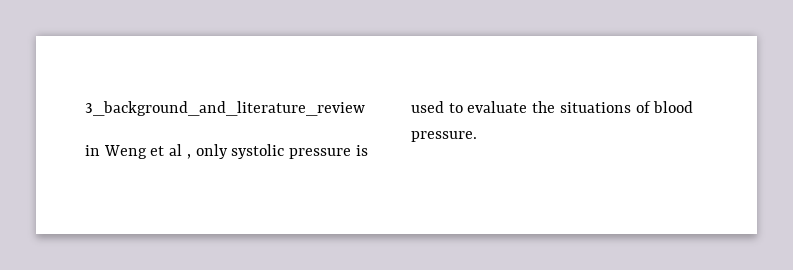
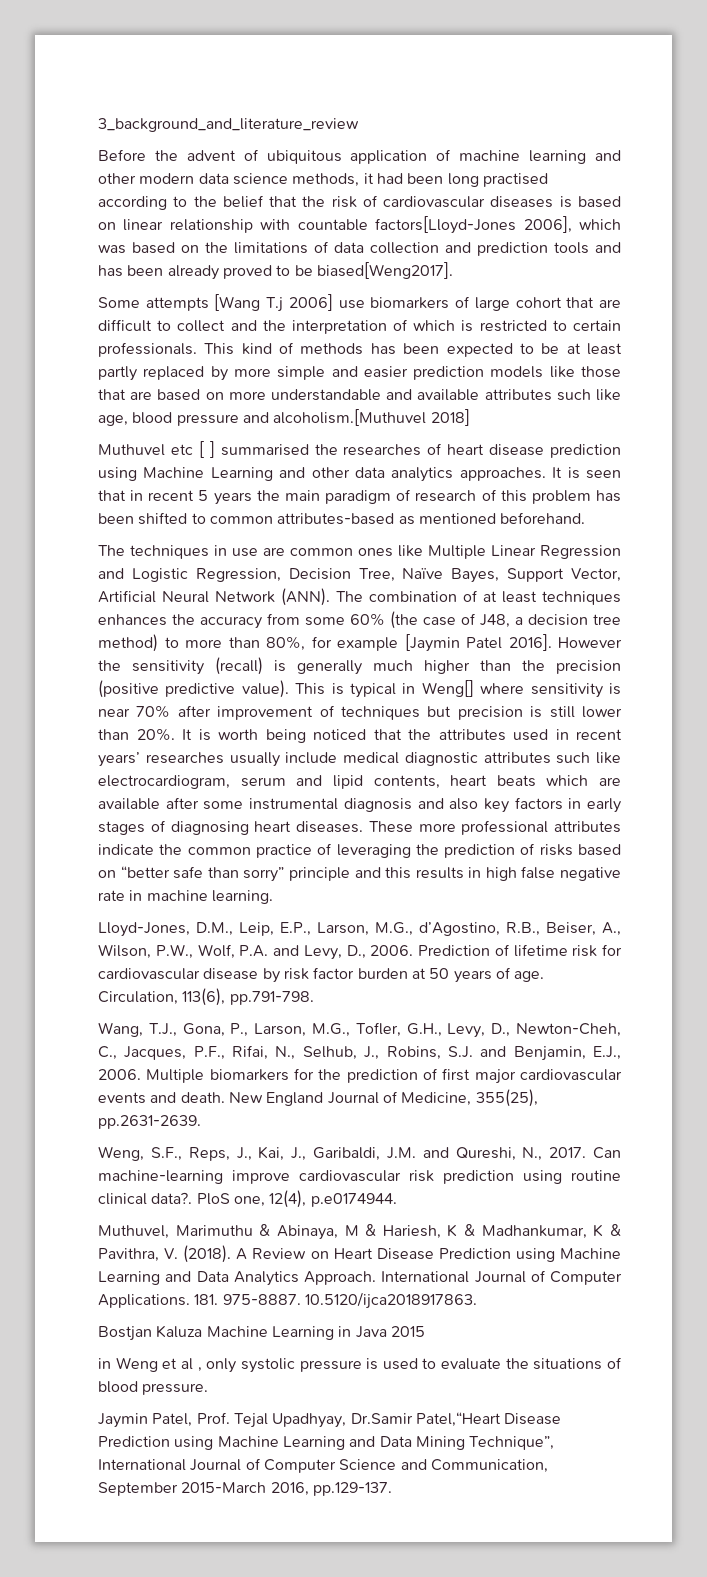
(365, 108) none -> [98,149,622,164] [98,173,548,187] [98,195,621,210] [98,216,621,234] [98,241,621,256] [98,262,453,280] [98,294,622,312] [98,319,621,334] [98,342,623,357] [98,366,622,381] [98,389,621,401] [98,409,470,426] [98,441,621,458] [98,467,621,482] [98,489,621,505] [98,512,586,525] [98,545,621,559] [98,568,621,583] [98,588,621,606] [98,611,621,629] [98,634,622,652] [98,657,621,675] [98,680,621,698] [98,705,622,720] [98,728,622,743] [98,752,621,767] [98,775,621,789] [98,797,621,813] [98,820,621,835] [98,843,622,858] [98,866,621,882] [98,890,273,904] [98,922,621,937] [98,944,622,960] [98,967,545,983] [98,988,314,1006] [98,1022,621,1038] [98,1045,622,1061] [98,1068,622,1084] [98,1089,538,1107] [98,1115,201,1129] [98,1146,621,1161] [98,1170,621,1184] [98,1190,397,1208] [98,1224,621,1240] [98,1245,621,1263] [98,1270,622,1286] [98,1292,477,1309] [98,1325,425,1341] // Before the advent of ubiquitous application of machine learning and other modern data science methods, it had been long practised according to the belief that the risk of cardiovascular diseases is based on linear relationship with countable factors[Lloyd-Jones 2006], which was based on the limitations of data collection and prediction tools and has been already proved to be biased[Weng2017]. // Some attempts [Wang T.j 2006] use biomarkers of large cohort that are difficult to collect and the interpretation of which is restricted to certain professionals. This kind of methods has been expected to be at least partly replaced by more simple and easier prediction models like those that are based on more understandable and available attributes such like age, blood pressure and alcoholism.[Muthuvel 2018] // Muthuvel etc [ ] summarised the researches of heart disease prediction using Machine Learning and other data analytics approaches. It is seen that in recent 5 years the main paradigm of research of this problem has been shifted to common attributes-based as mentioned beforehand. // The techniques in use are common ones like Multiple Linear Regression and Logistic Regression, Decision Tree, Naïve Bayes, Support Vector, Artificial Neural Network (ANN). The combination of at least techniques enhances the accuracy from some 60% (the case of J48, a decision tree method) to more than 80%, for example [Jaymin Patel 2016]. However the sensitivity (recall) is generally much higher than the precision (positive predictive value). This is typical in Weng[] where sensitivity is near 70% after improvement of techniques but precision is still lower than 20%. It is worth being noticed that the attributes used in recent years’ researches usually include medical diagnostic attributes such like electrocardiogram, serum and lipid contents, heart beats which are available after some instrumental diagnosis and also key factors in early stages of diagnosing heart diseases. These more professional attributes indicate the common practice of leveraging the prediction of risks based on “better safe than sorry” principle and this results in high false negative rate in machine learning. // Lloyd-Jones, D.M., Leip, E.P., Larson, M.G., d’Agostino, R.B., Beiser, A., Wilson, P.W., Wolf, P.A. and Levy, D., 2006. Prediction of lifetime risk for cardiovascular disease by risk factor burden at 50 years of age. Circulation, 113(6), pp.791-798. // Wang, T.J., Gona, P., Larson, M.G., Tofler, G.H., Levy, D., Newton-Cheh, C., Jacques, P.F., Rifai, N., Selhub, J., Robins, S.J. and Benjamin, E.J., 2006. Multiple biomarkers for the prediction of first major cardiovascular events and death. New England Journal of Medicine, 355(25), pp.2631-2639. // Weng, S.F., Reps, J., Kai, J., Garibaldi, J.M. and Qureshi, N., 2017. Can machine-learning improve cardiovascular risk prediction using routine clinical data?. PloS one, 12(4), p.e0174944. // Muthuvel, Marimuthu & Abinaya, M & Hariesh, K & Madhankumar, K & Pavithra, V. (2018). A Review on Heart Disease Prediction using Machine Learning and Data Analytics Approach. International Journal of Computer Applications. 181. 975-8887. 10.5120/ijca2018917863. // Bostjan Kaluza Machine Learning in Java 2015
(477, 136) none -> [98,1412,562,1428] [98,1436,555,1450] [98,1458,548,1473] [98,1482,392,1496] // Jaymin Patel, Prof. Tejal Upadhyay, Dr.Samir Patel,“Heart Disease Prediction using Machine Learning and Data Mining Technique”, International Journal of Computer Science and Communication, September 2015-March 2016, pp.129-137.

